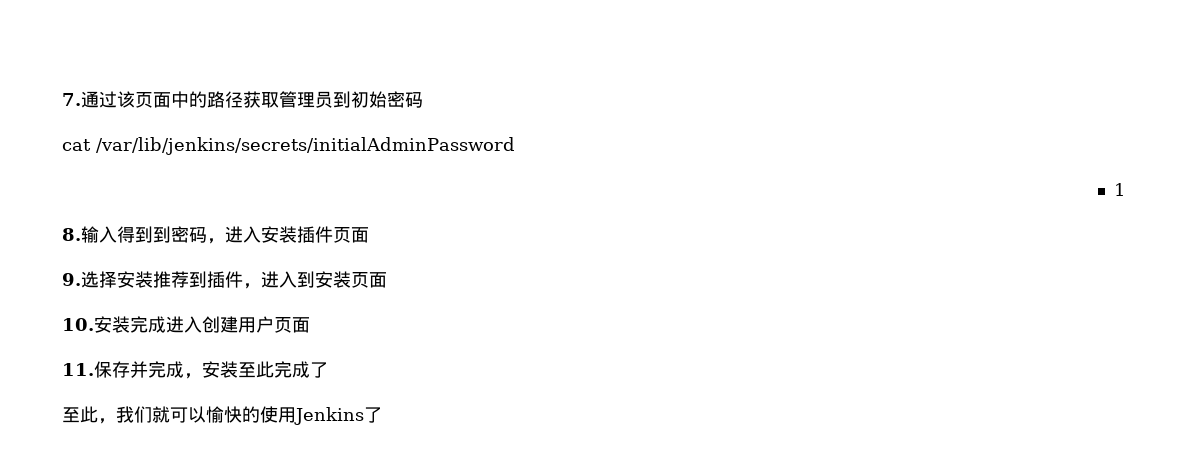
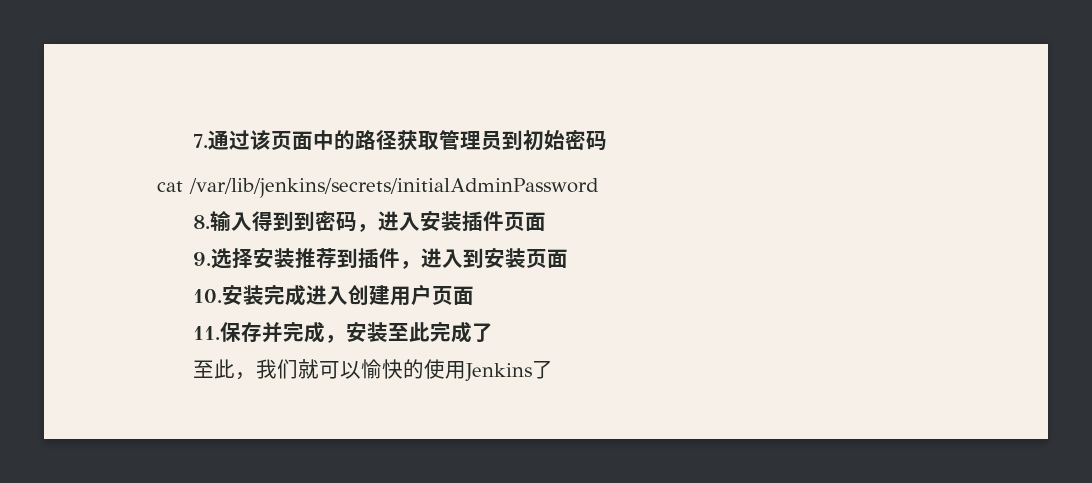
[1114,183,1125,196] // 1 -> (599, 188) none

